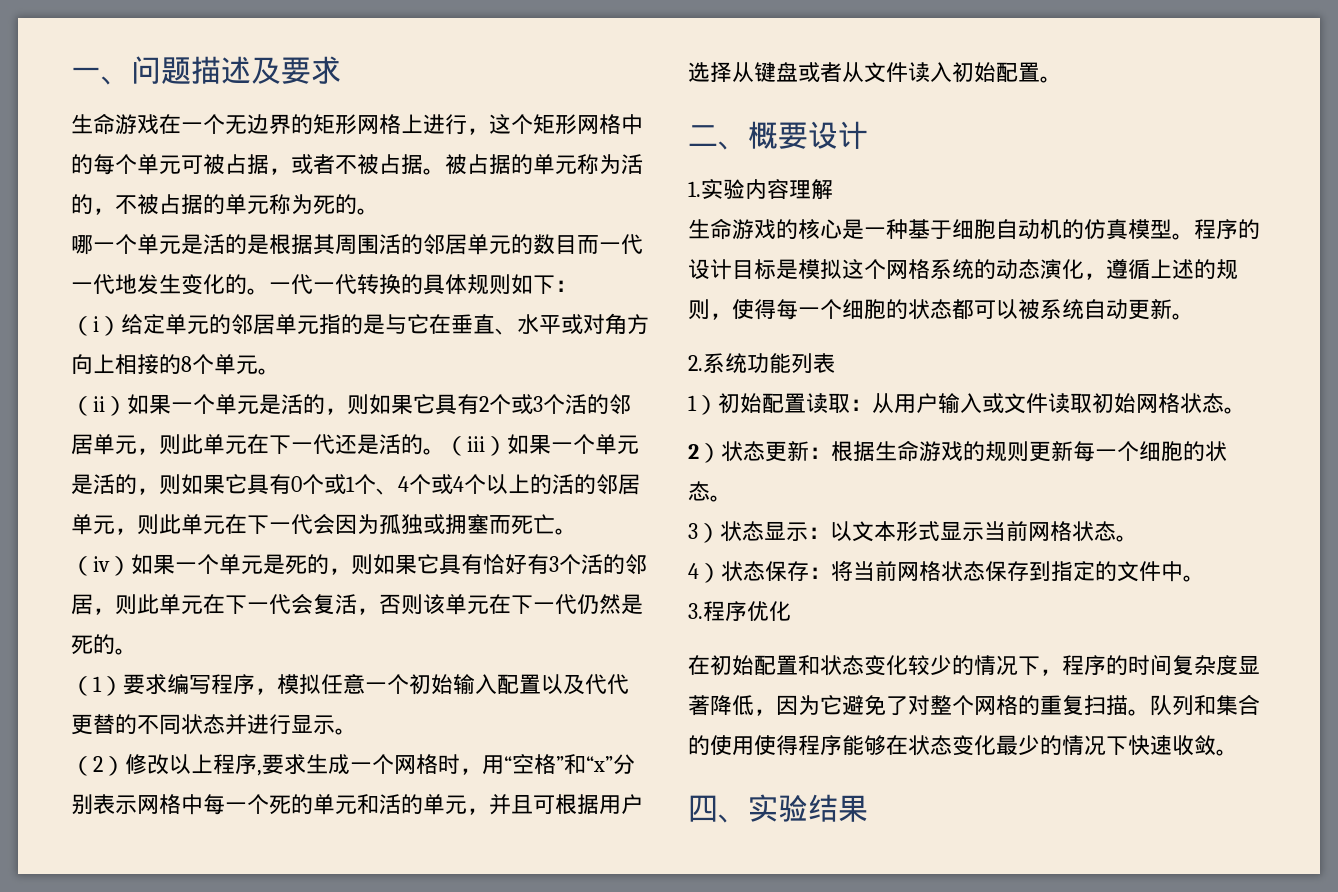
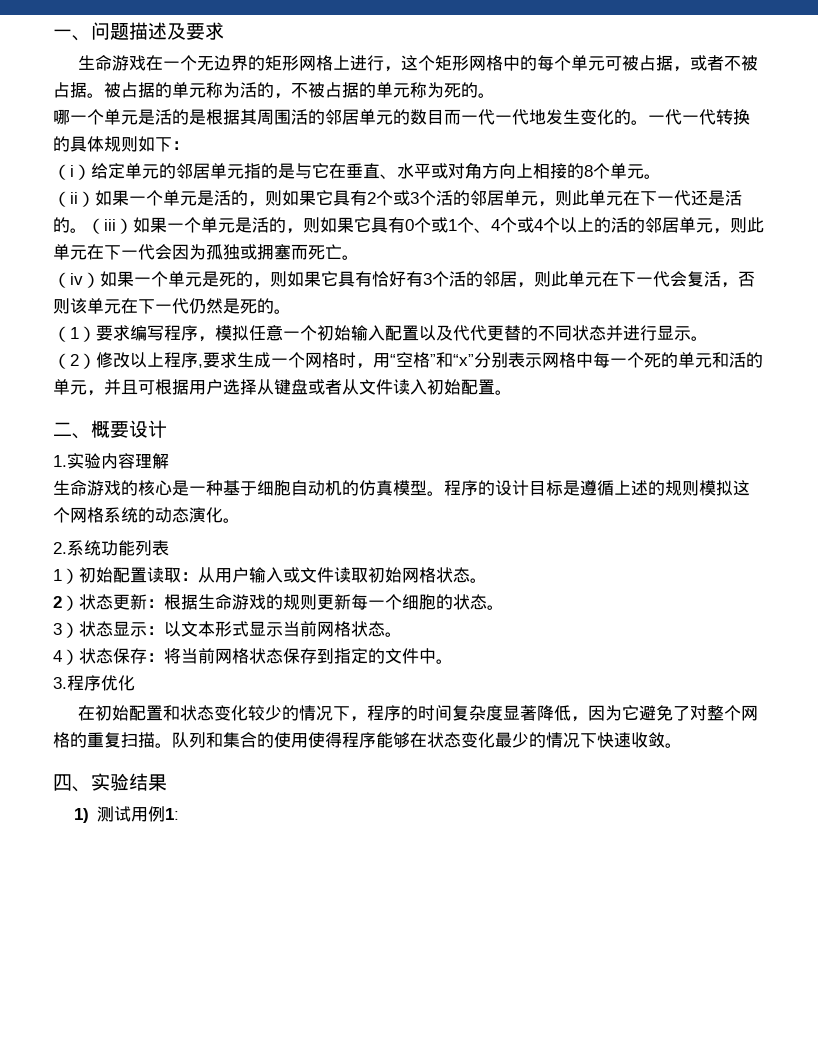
(798, 269) none -> [580,480,699,496] 遵循上述的规则
[1084,259,1238,280] [688,299,1172,320] ，遵循上述的规则，使得每一个细胞的状态都可以被系统自动更新 -> (223, 515) none
(868, 808) none -> [73,806,180,823] // 1)测试用例1:

